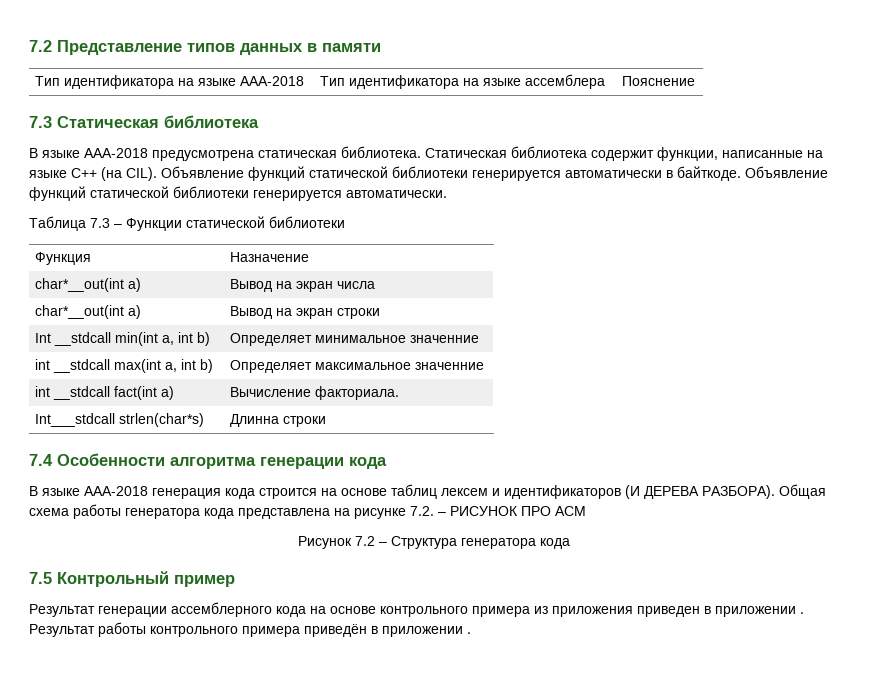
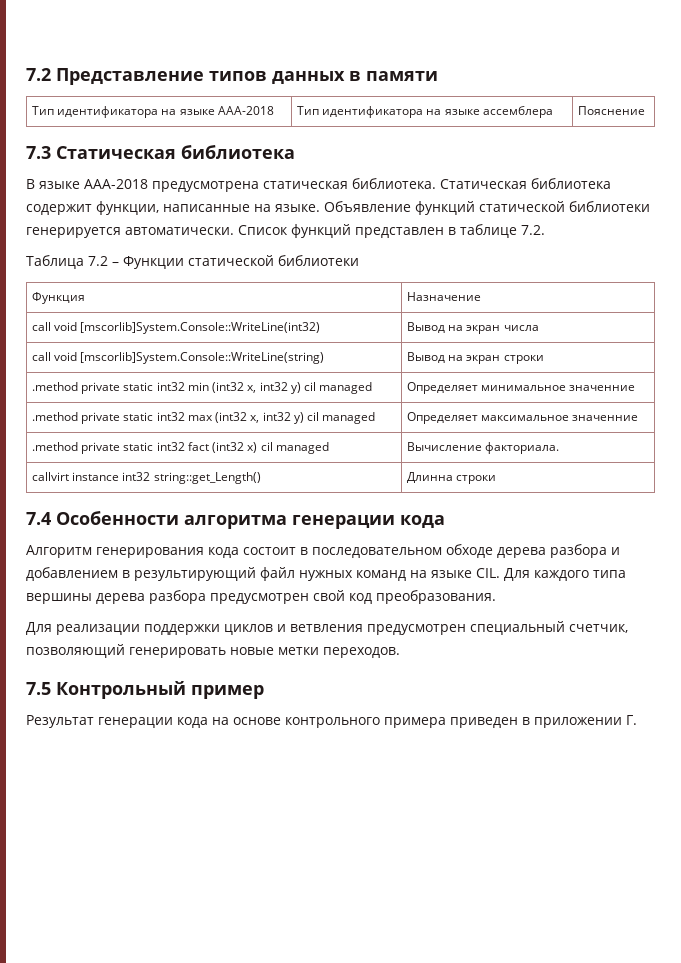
[29,166,741,181] языке C++ (на CIL). Объявление функций статической библиотеки генерируется автоматически в байткоде. -> [275,204,320,212] языке.
(447, 194) none -> [238,224,545,238] Список функций представлен в таблице 7.2.
[90,218,110,228] 7.3 -> [88,256,108,266] 7.2
[35,278,142,292] char*__out(int a) -> [31,322,321,334] call void [mscorlib]System.Console::WriteLine(int32)
[35,305,142,319] char*__out(int a) -> [31,352,325,364] call void [mscorlib]System.Console::WriteLine(string)
[35,332,211,346] [230,333,480,346] [35,359,214,373] [230,360,485,373] [35,386,175,400] [230,386,400,400] [35,413,205,427] Int __stdcall min(int a, int b) | Определяет минимальное значенние // int __stdcall max(int a, int b) | Определяет максимальное значенние // int __stdcall fact(int a) | Вычисление факториала. // Int___stdcall strlen(char*s) -> [31,382,373,394] [406,382,636,394] [31,412,376,424] [406,412,639,424] [31,442,329,454] [406,442,560,454] [31,472,261,484] .method private static int32 min (int32 x, int32 y) cil managed | Определяет минимальное значенние // .method private static int32 max (int32 x, int32 y) cil managed | Определяет максимальное значенние // .method private static int32 fact (int32 x) cil managed | Вычисление факториала. // callvirt instance int32 string::get_Length()
[29,484,826,499] [29,504,586,519] [298,536,570,549] В языке AAA-2018 генерация кода строится на основе таблиц лексем и идентификаторов (И ДЕРЕВА РАЗБОРА). Общая схема работы генератора кода представлена на рисунке 7.2. – РИСУНОК ПРО АСМ // Рисунок 7.2 – Структура генератора кода -> [26,544,620,558] [26,567,626,581] [26,590,496,604] [26,621,628,635] [26,644,400,658] Алгоритм генерирования кода состоит в последовательном обходе дерева разбора и добавлением в результирующий файл нужных команд на языке CIL. Для каждого типа вершины дерева разбора предусмотрен свой код преобразования. // Для реализации поддержки циклов и ветвления предусмотрен специальный счетчик, позволяющий генерировать новые метки переходов.
[171,602,272,617] ассемблерного -> (173, 722) none
[534,606,633,617] из приложения -> (446, 722) none
[800,612,804,614] [29,622,471,637] . Результат работы контрольного примера приведён в приложении . -> [626,715,637,725] Г.

